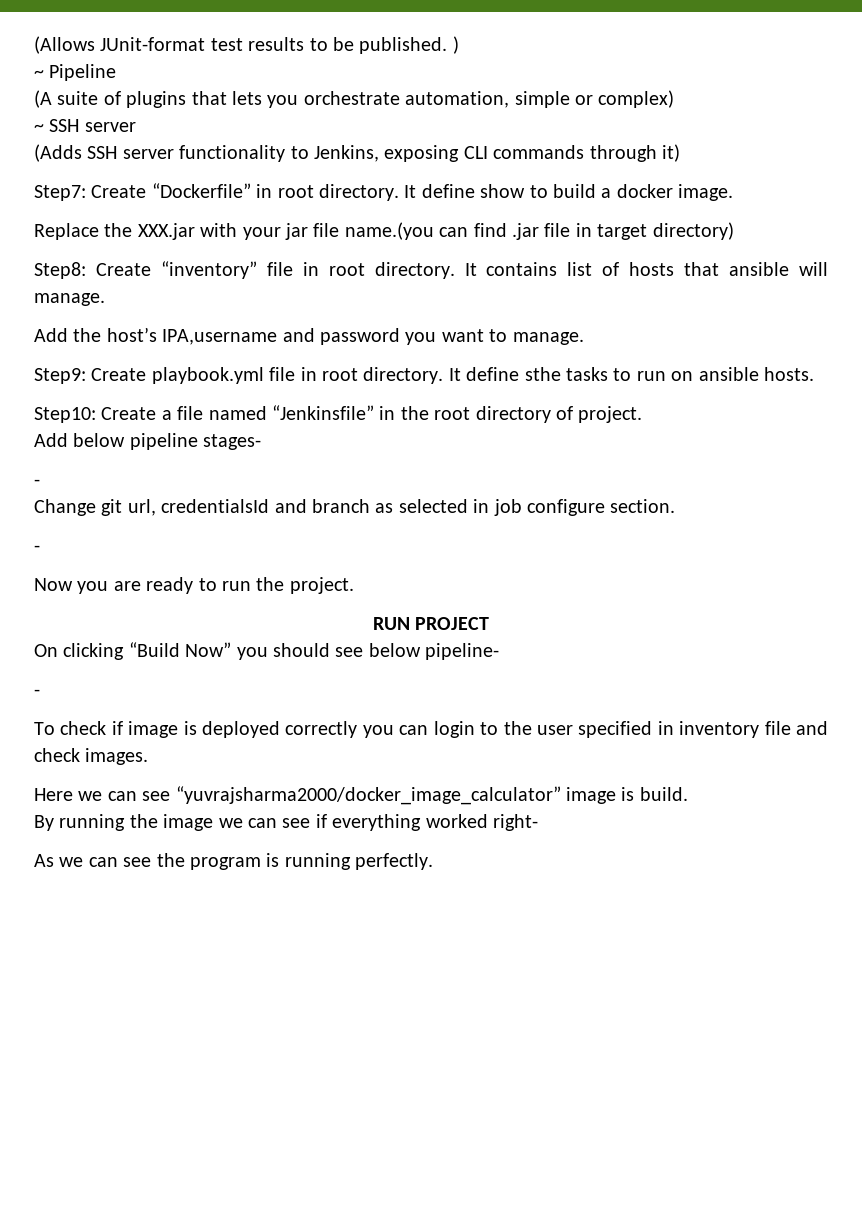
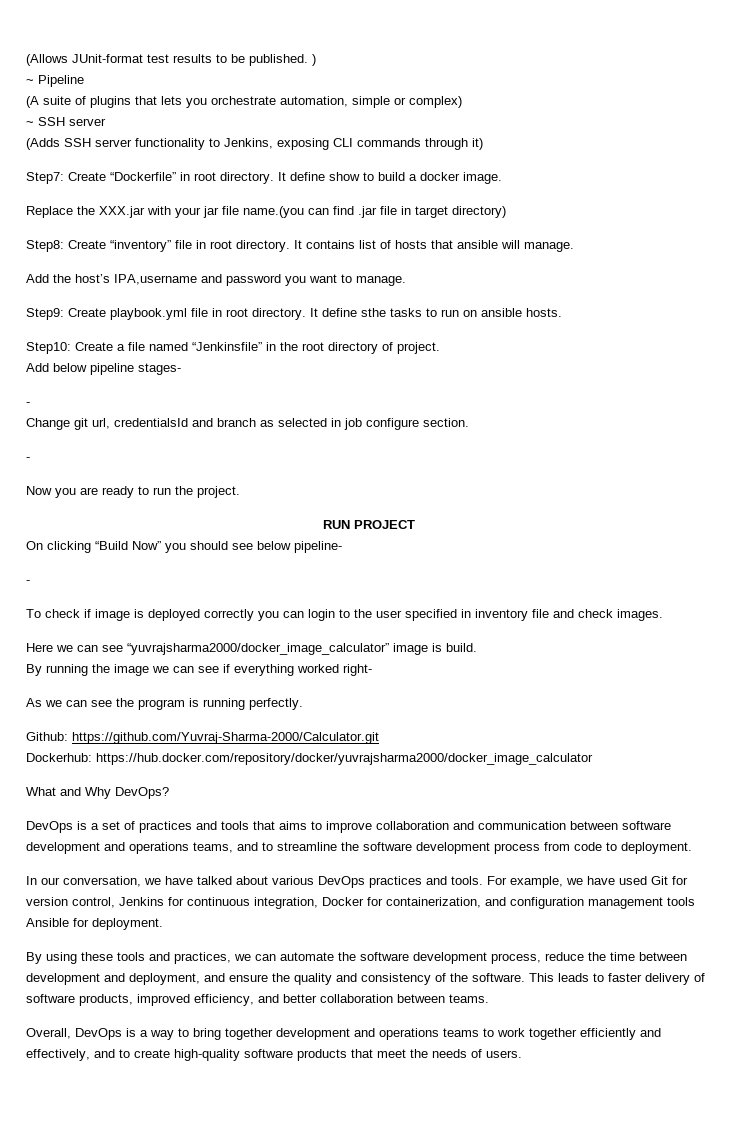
(434, 861) none -> [26,732,379,744] [26,753,593,765] [26,787,169,799] [26,821,671,833] [26,842,692,854] [26,876,688,888] [26,897,695,909] [26,918,163,930] [26,952,687,964] [26,973,705,985] [26,994,489,1006] [26,1028,661,1040] [26,1049,522,1061] // Github: https://github.com/Yuvraj-Sharma-2000/Calculator.git // Dockerhub: https://hub.docker.com/repository/docker/yuvrajsharma2000/docker_image_calculator // What and Why DevOps? // DevOps is a set of practices and tools that aims to improve collaboration and communication between software development and operations teams, and to streamline the software development process from code to deployment. // In our conversation, we have talked about various DevOps practices and tools. For example, we have used Git for version control, Jenkins for continuous integration, Docker for containerization, and configuration management tools Ansible for deployment. // By using these tools and practices, we can automate the software development process, reduce the time between development and deployment, and ensure the quality and consistency of the software. This leads to faster delivery of software products, improved efficiency, and better collaboration between teams. // Overall, DevOps is a way to bring together development and operations teams to work together efficiently and effectively, and to create high-quality software products that meet the needs of users.

